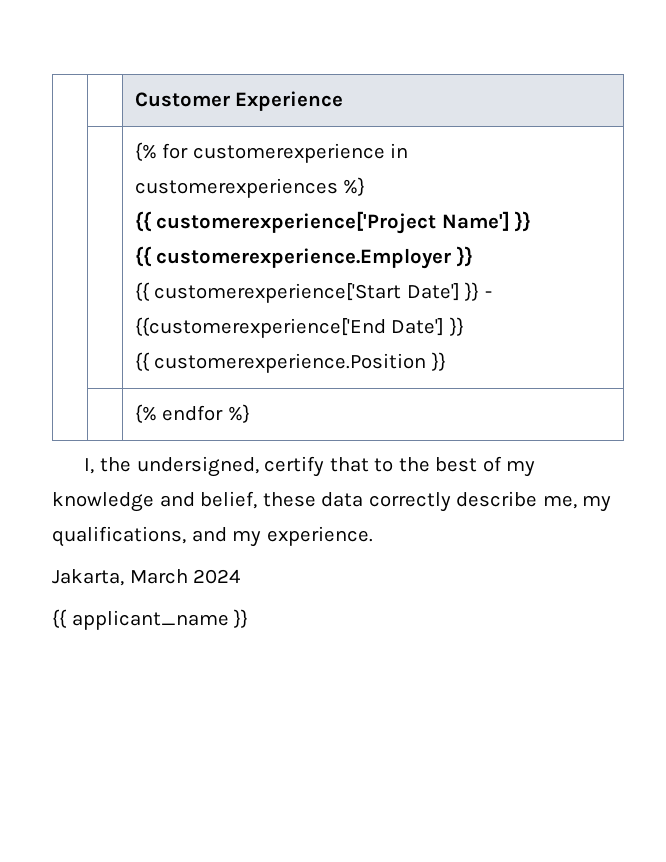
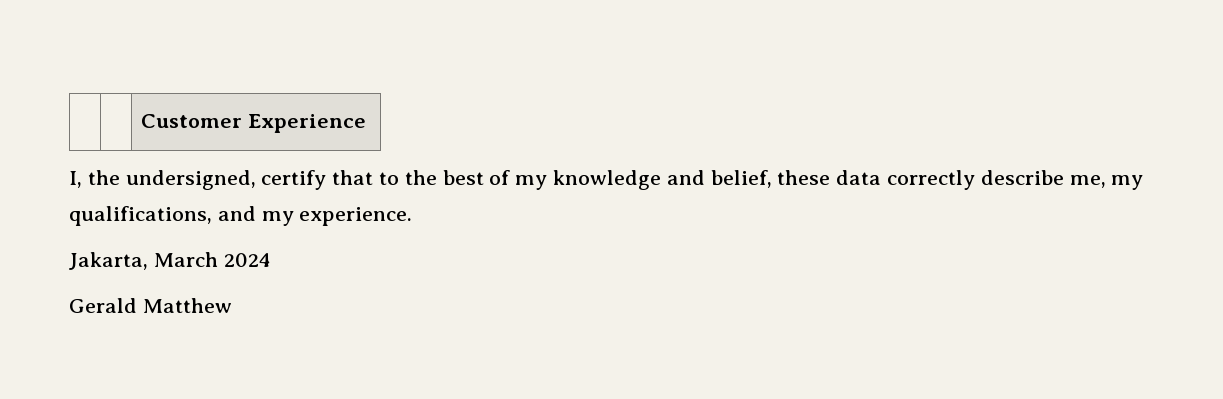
[134,142,409,163] [134,177,366,198] [134,211,532,234] [134,246,473,269] [134,282,492,303] [134,317,464,338] [134,352,446,373] [134,404,250,423] // | | {% for customerexperience in customerexperiences %} // {{ customerexperience['Project Name'] }} // {{ customerexperience.Employer }} // {{ customerexperience['Start Date'] }} - {{customerexperience['End Date'] }} // {{ customerexperience.Position }} // | | {% endfor %} -> (367, 123) none
[52,609,249,630] {{ applicant_name }} -> [69,298,232,313] Gerald Matthew

